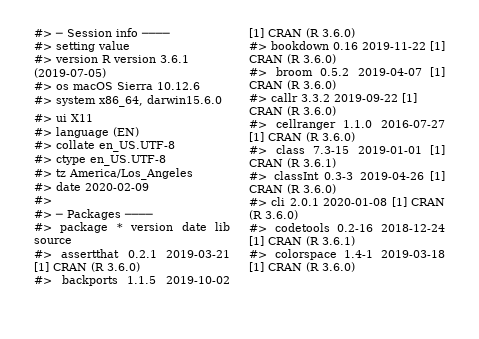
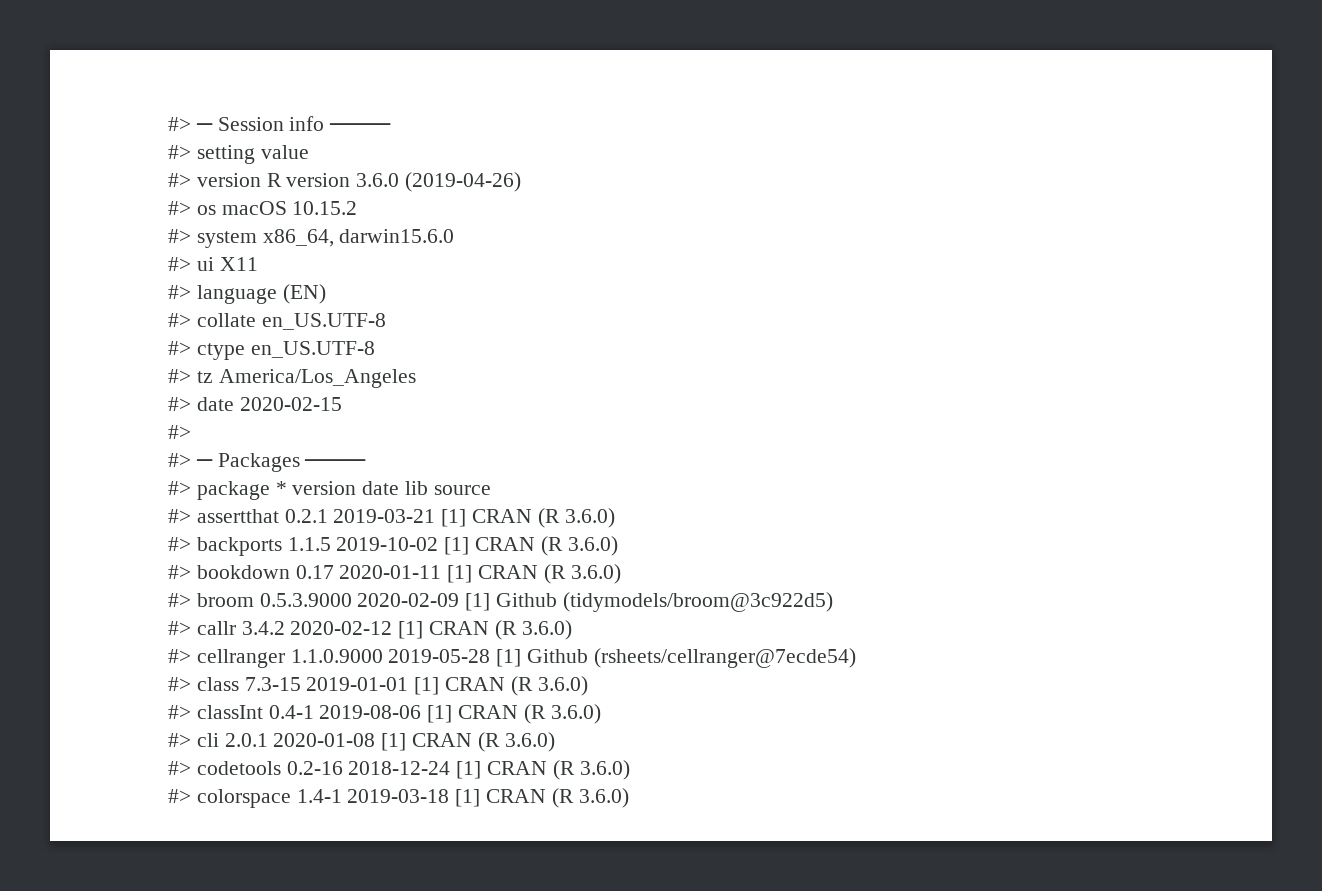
[160,55,189,63] [34,68,106,78] 3.6.1 (2019-07-05) -> [356,172,522,192] 3.6.0 (2019-04-26)
[117,82,200,90] Sierra 10.12.6 -> [292,201,358,215] 10.15.2
[85,183,149,191] 2020-02-09 -> [239,397,342,411] 2020-02-15
[333,42,426,50] 0.16 2019-11-22 -> [295,565,442,579] 0.17 2020-01-11
[320,67,445,77] [249,80,336,90] 0.5.2 2019-04-07 [1] CRAN (R 3.6.0) -> [259,592,833,612] 0.5.3.9000 2020-02-09 [1] Github (tidymodels/broom@3c922d5)
[301,94,398,102] 3.3.2 2019-09-22 -> [241,621,393,635] 3.4.2 2020-02-12
[343,120,445,128] [249,132,355,142] 1.1.0 2016-07-27 [1] CRAN (R 3.6.0) -> [290,648,856,668] 1.1.0.9000 2019-05-28 [1] Github (rsheets/cellranger@7ecde54)
[303,158,336,168] 3.6.1) -> [537,676,588,696] 3.6.0)
[324,172,424,180] 0.3-3 2019-04-26 -> [268,705,422,719] 0.4-1 2019-08-06
[322,236,355,246] 3.6.1) -> [579,760,630,780] 3.6.0)

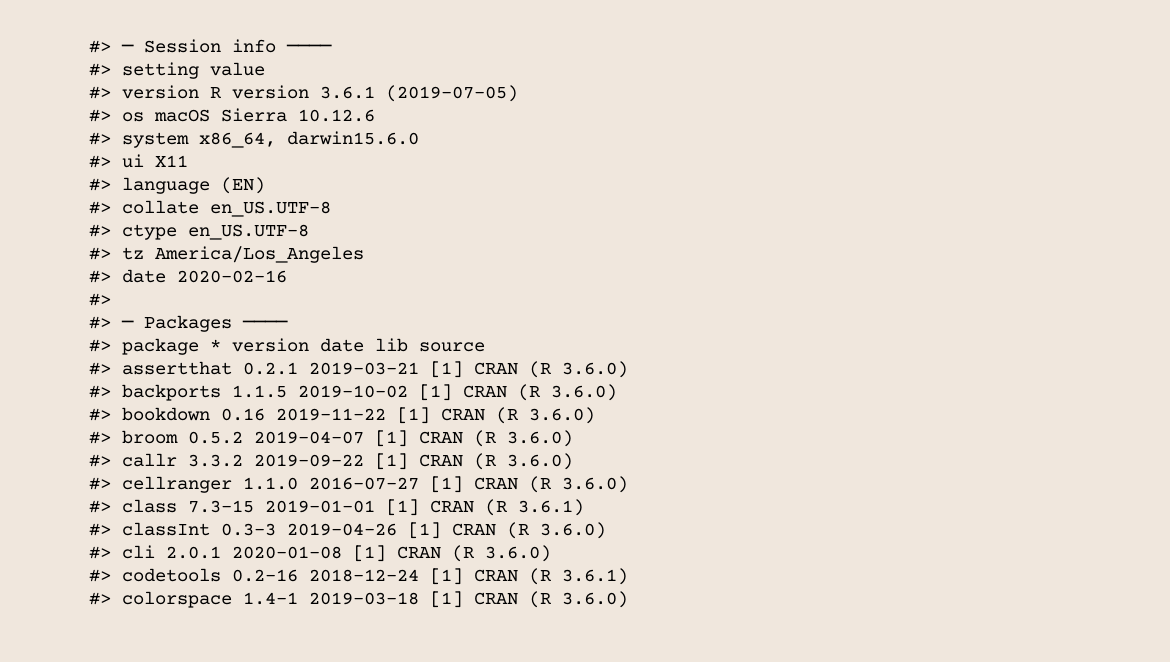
[356,172,522,192] 3.6.0 (2019-04-26) -> [320,85,518,102] 3.6.1 (2019-07-05)
[292,201,358,215] 10.15.2 -> [221,108,375,122] Sierra 10.12.6
[239,397,342,411] 2020-02-15 -> [177,270,287,283] 2020-02-16
[295,565,442,579] 0.17 2020-01-11 -> [221,408,386,421] 0.16 2019-11-22
[259,592,833,612] 0.5.3.9000 2020-02-09 [1] Github (tidymodels/broom@3c922d5) -> [188,430,573,447] 0.5.2 2019-04-07 [1] CRAN (R 3.6.0)
[241,621,393,635] 3.4.2 2020-02-12 -> [188,454,364,467] 3.3.2 2019-09-22
[290,648,856,668] 1.1.0.9000 2019-05-28 [1] Github (rsheets/cellranger@7ecde54) -> [243,476,628,493] 1.1.0 2016-07-27 [1] CRAN (R 3.6.0)
[537,676,588,696] 3.6.0) -> [518,499,584,516] 3.6.1)
[268,705,422,719] 0.4-1 2019-08-06 -> [221,523,397,536] 0.3-3 2019-04-26
[579,760,630,780] 3.6.0) -> [562,568,628,585] 3.6.1)

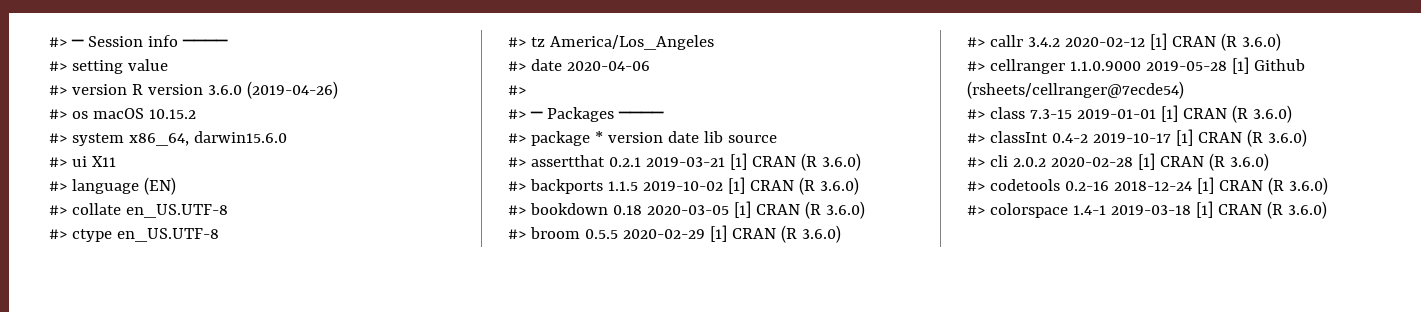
[320,85,518,102] 3.6.1 (2019-07-05) -> [207,81,338,99] 3.6.0 (2019-04-26)
[221,108,375,122] Sierra 10.12.6 -> [148,109,196,119] 10.15.2
[177,270,287,283] 2020-02-16 -> [566,61,650,71] 2020-04-06
[221,408,386,421] 0.16 2019-11-22 -> [612,205,729,215] 0.18 2020-03-05
[188,431,364,444] 0.5.2 2019-04-07 -> [584,229,705,239] 0.5.5 2020-02-29
[188,454,364,467] 3.3.2 2019-09-22 -> [1027,37,1145,47] 3.4.2 2020-02-12
[243,476,628,493] 1.1.0 2016-07-27 [1] CRAN (R 3.6.0) -> [1069,57,1305,74] [967,81,1184,99] 1.1.0.9000 2019-05-28 [1] Github (rsheets/cellranger@7ecde54)
[518,499,584,516] 3.6.1) -> [1252,105,1292,123] 3.6.0)
[221,523,397,536] 0.3-3 2019-04-26 -> [1051,133,1171,143] 0.4-2 2019-10-17
[166,546,342,559] 2.0.1 2020-01-08 -> [1012,157,1133,167] 2.0.2 2020-02-28
[562,568,628,585] 3.6.1) -> [1288,177,1328,195] 3.6.0)

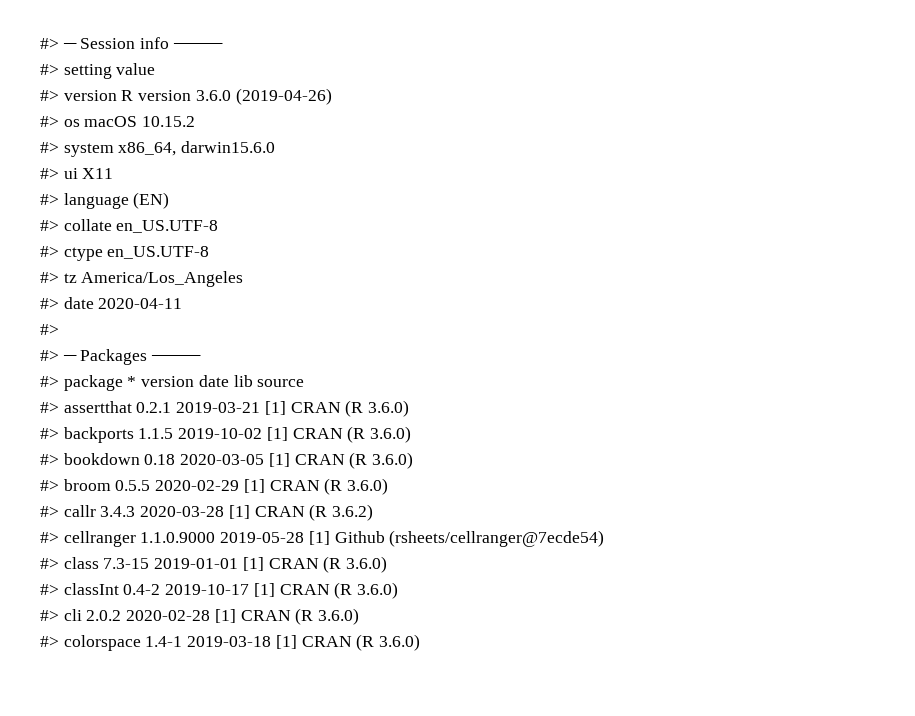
[566,61,650,71] 2020-04-06 -> [98,298,183,309] 2020-04-11
[1027,33,1281,51] 3.4.2 2020-02-12 [1] CRAN (R 3.6.0) -> [100,504,374,521] 3.4.3 2020-03-28 [1] CRAN (R 3.6.2)
[967,177,1328,195] // #> codetools 0.2-16 2018-12-24 [1] CRAN (R 3.6.0) -> (360, 616) none

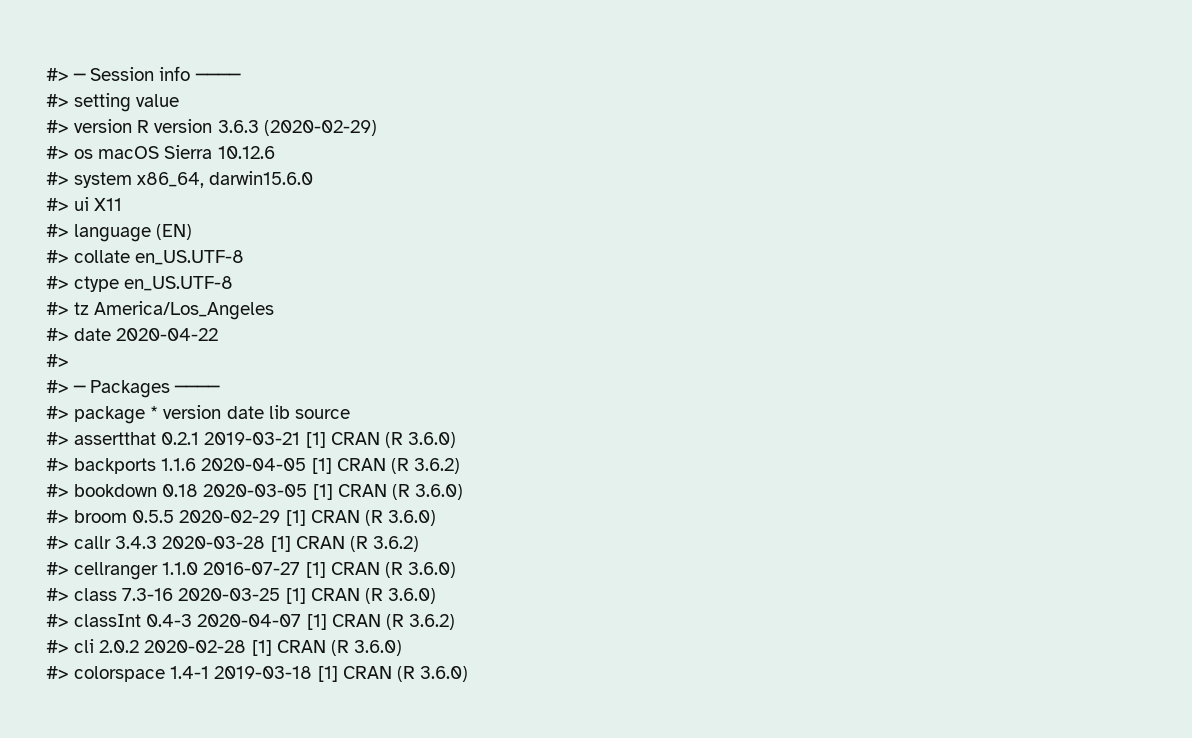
[195,88,332,105] 3.6.0 (2019-04-26) -> [217,120,377,136] 3.6.3 (2020-02-29)
[142,116,196,127] 10.15.2 -> [164,145,275,159] Sierra 10.12.6
[98,298,183,309] 2020-04-11 -> [116,328,219,341] 2020-04-22
[138,426,412,443] 1.1.5 2019-10-02 [1] CRAN (R 3.6.0) -> [161,458,460,474] 1.1.6 2020-04-05 [1] CRAN (R 3.6.2)
[140,530,605,547] 1.1.0.9000 2019-05-28 [1] Github (rsheets/cellranger@7ecde54) -> [162,562,456,578] 1.1.0 2016-07-27 [1] CRAN (R 3.6.0)
[103,558,239,569] 7.3-15 2019-01-01 -> [122,588,281,601] 7.3-16 2020-03-25
[123,582,399,599] 0.4-2 2019-10-17 [1] CRAN (R 3.6.0) -> [146,614,455,630] 0.4-3 2020-04-07 [1] CRAN (R 3.6.2)

